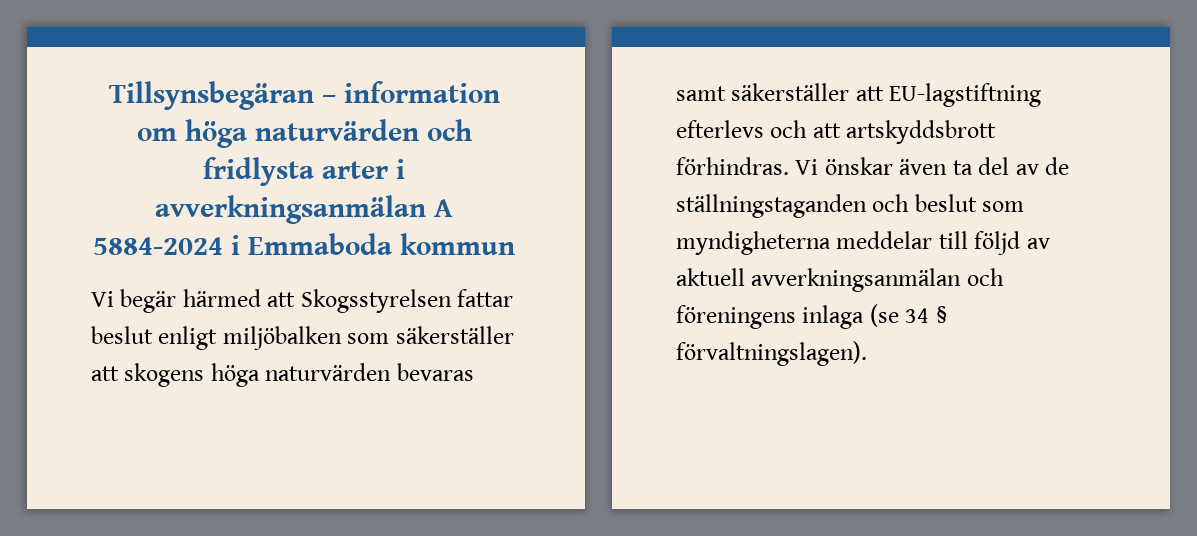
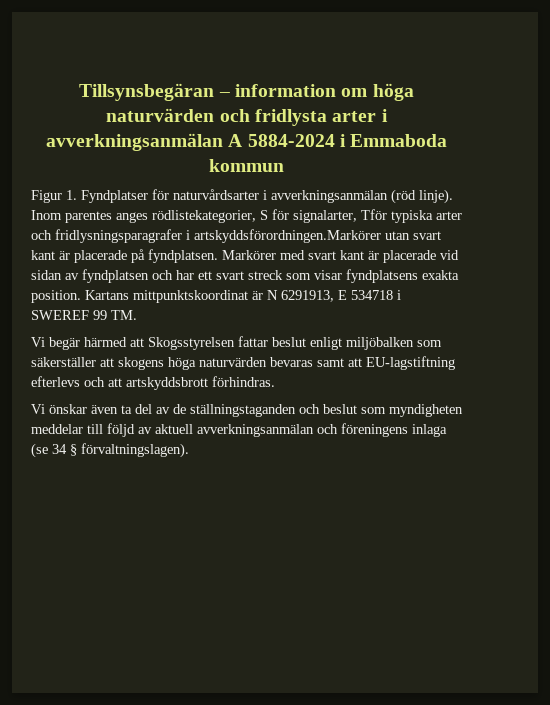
(515, 244) none -> [31,189,453,204] [31,209,462,223] [31,229,441,243] [31,249,459,263] [31,269,459,283] [31,290,401,303] [31,310,137,320] // Figur 1. Fyndplatser för naturvårdsarter i avverkningsanmälan (röd linje). Inom parentes anges rödlistekategorier, S för signalarter, Tför typiska arter och fridlysningsparagrafer i artskyddsförordningen.Markörer utan svart kant är placerade på fyndplatsen. Markörer med svart kant är placerade vid sidan av fyndplatsen och har ett svart streck som visar fyndplatsens exakta position. Kartans mittpunktskoordinat är N 6291913, E 534718 i SWEREF 99 TM.
[731,83,850,101] säkerställer -> (344, 362) none
(789, 166) none -> (275, 381) //
[676,231,831,255] myndigheterna -> [389,404,463,417] myndigheten

